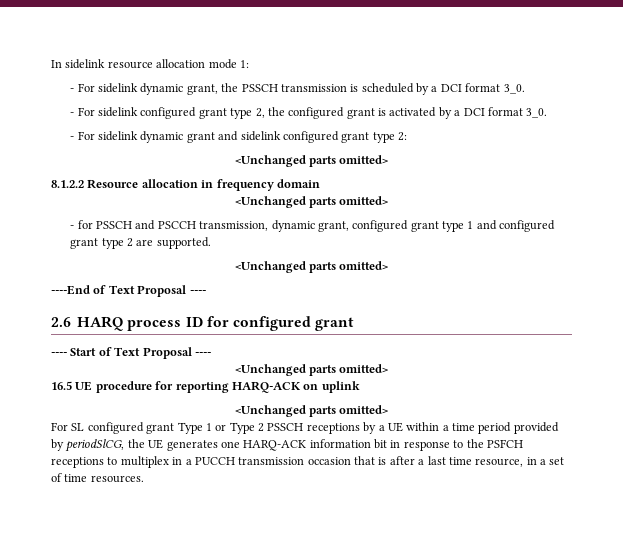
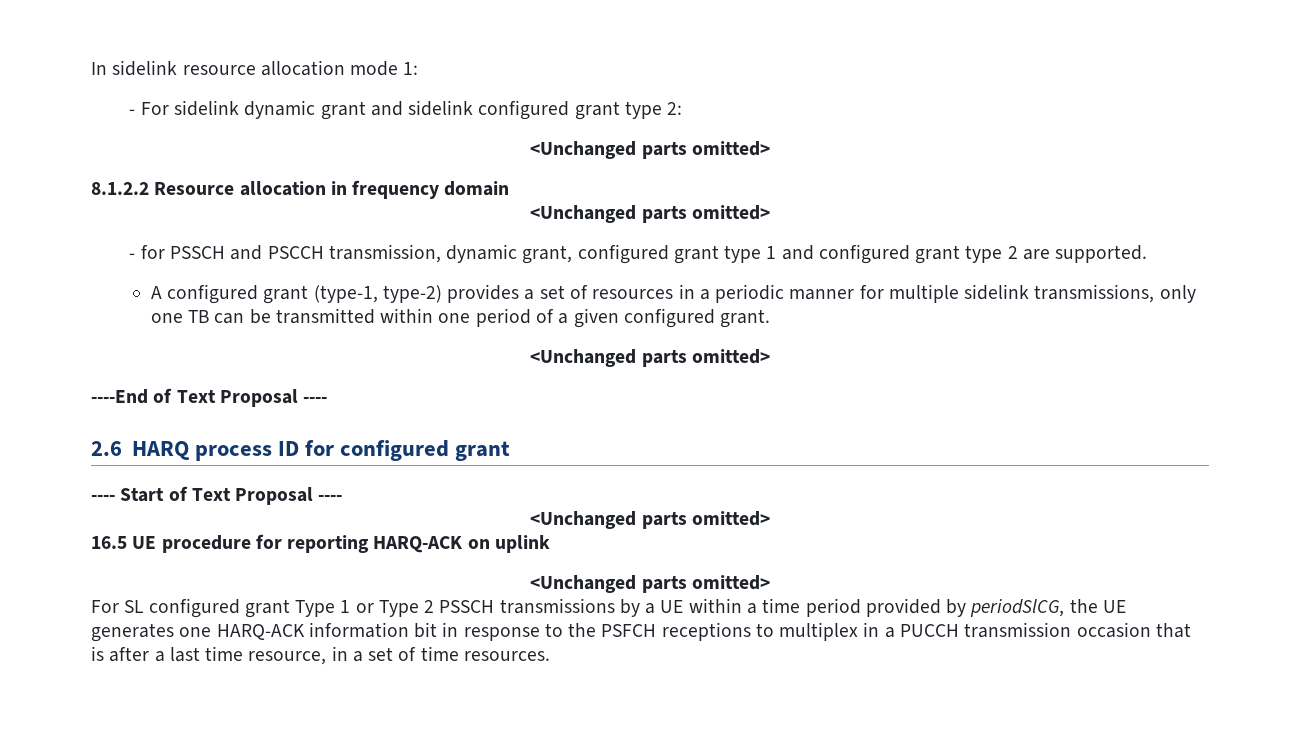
[70,83,525,95] [70,107,548,119] // - For sidelink dynamic grant, the PSSCH transmission is scheduled by a DCI format 3_0. // - For sidelink configured grant type 2, the configured grant is activated by a DCI format 3_0. -> (419, 68) none
(211, 243) none -> [150,284,1196,304] [150,308,771,328] // A configured grant (type-1, type-2) provides a set of resources in a periodic manner for multiple sidelink transmissions, only one TB can be transmitted within one period of a given configured grant.
[306,423,360,434] receptions -> [499,598,615,614] transmissions

